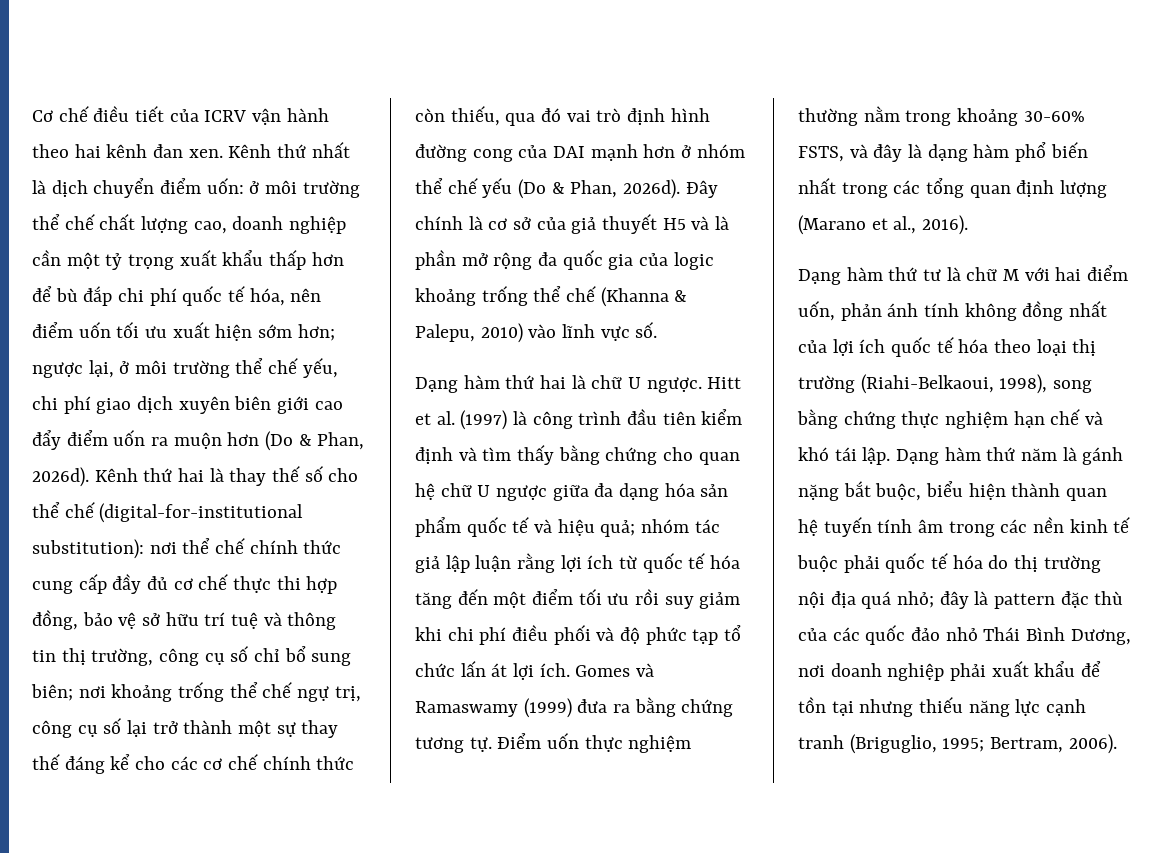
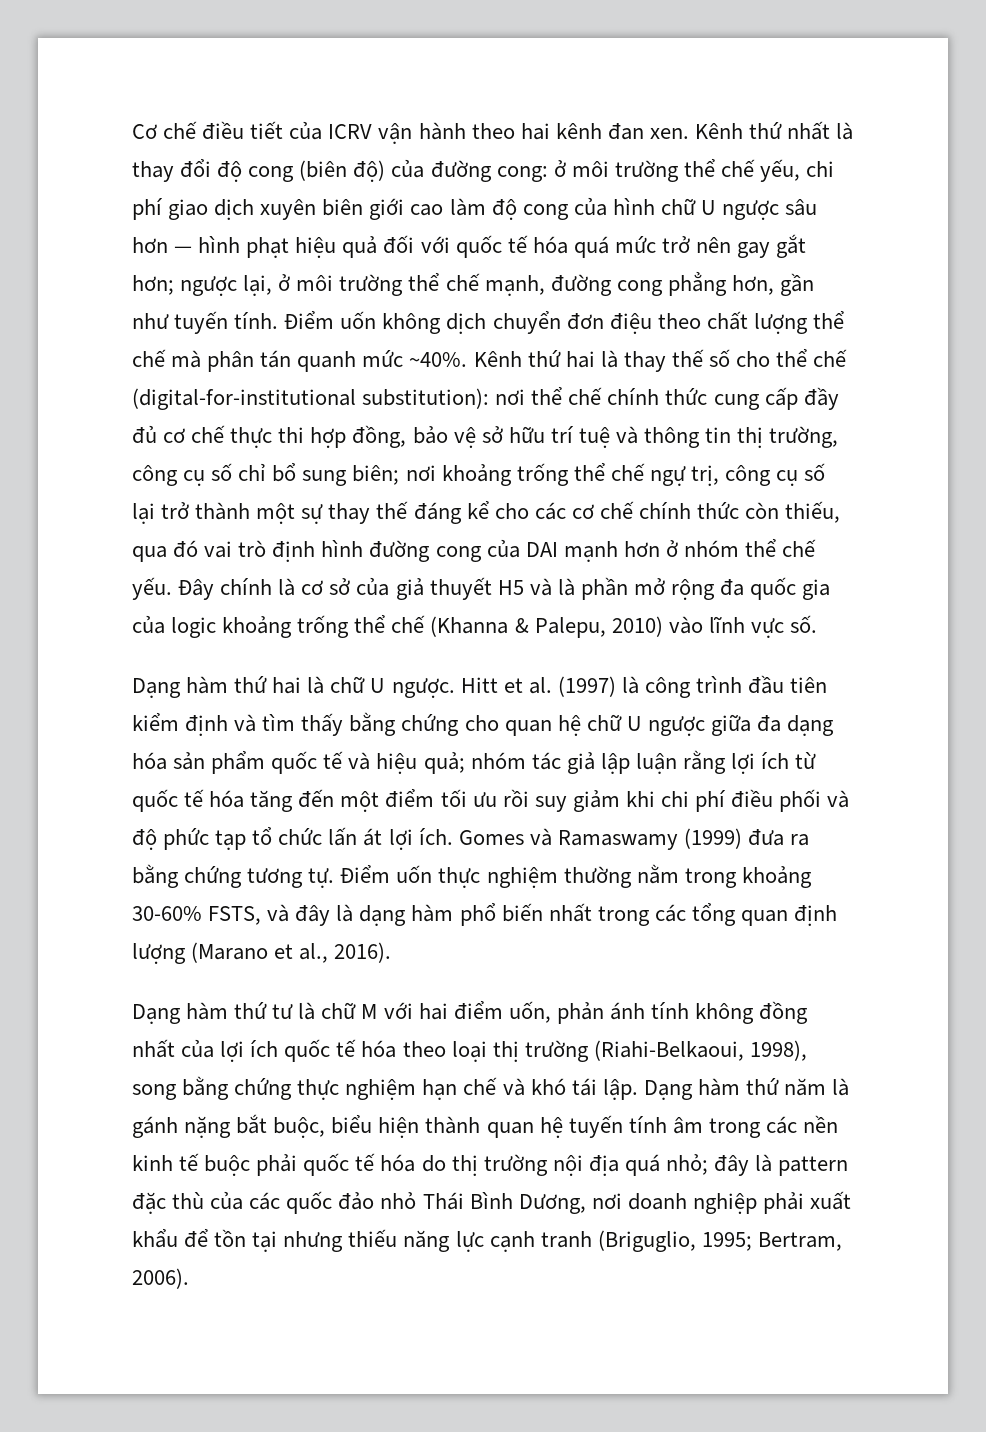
[51,178,360,198] [32,214,347,234] [32,250,344,270] [32,286,322,306] [32,322,335,341] [32,360,114,378] dịch chuyển điểm uốn: ở môi trường thể chế chất lượng cao, doanh nghiệp cần một tỷ trọng xuất khẩu thấp hơn để bù đắp chi phí quốc tế hóa, nên điểm uốn tối ưu xuất hiện sớm hơn; ngược lại, -> [132,158,548,182] thay đổi độ cong (biên độ) của đường cong:
[32,430,365,451] [32,467,89,487] đẩy điểm uốn ra muộn hơn (Do & Phan, 2026d). -> [449,197,818,220] [132,234,807,258] [132,271,814,296] [132,310,844,334] [132,349,468,372] làm độ cong của hình chữ U ngược sâu hơn — hình phạt hiệu quả đối với quốc tế hóa quá mức trở nên gay gắt hơn; ngược lại, ở môi trường thể chế mạnh, đường cong phẳng hơn, gần như tuyến tính. Điểm uốn không dịch chuyển đơn điệu theo chất lượng thể chế mà phân tán quanh mức ~40%.
[482,178,681,199] yếu (Do & Phan, 2026d). -> [132,577,172,600] yếu.

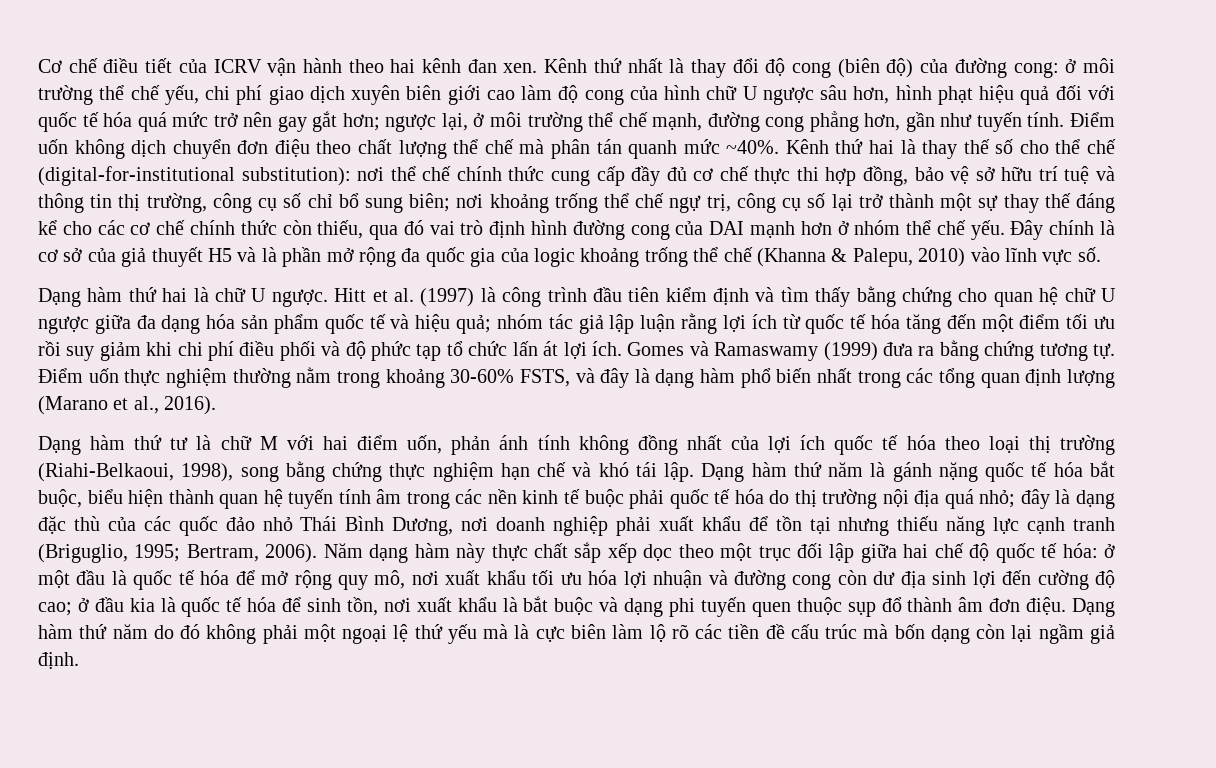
[132,237,193,253] hơn — -> [853,86,890,104] hơn,
(232, 1127) none -> [985,462,1083,482] quốc tế hóa
[778,1156,849,1176] pattern -> [1076,490,1116,509] dạng
(189, 1278) none -> [323,542,1116,563] [38,570,1115,590] [38,596,1115,617] [38,624,1115,644] [38,652,79,669] Năm dạng hàm này thực chất sắp xếp dọc theo một trục đối lập giữa hai chế độ quốc tế hóa: ở một đầu là quốc tế hóa để mở rộng quy mô, nơi xuất khẩu tối ưu hóa lợi nhuận và đường cong còn dư địa sinh lợi đến cường độ cao; ở đầu kia là quốc tế hóa để sinh tồn, nơi xuất khẩu là bắt buộc và dạng phi tuyến quen thuộc sụp đổ thành âm đơn điệu. Dạng hàm thứ năm do đó không phải một ngoại lệ thứ yếu mà là cực biên làm lộ rõ các tiền đề cấu trúc mà bốn dạng còn lại ngầm giả định.

